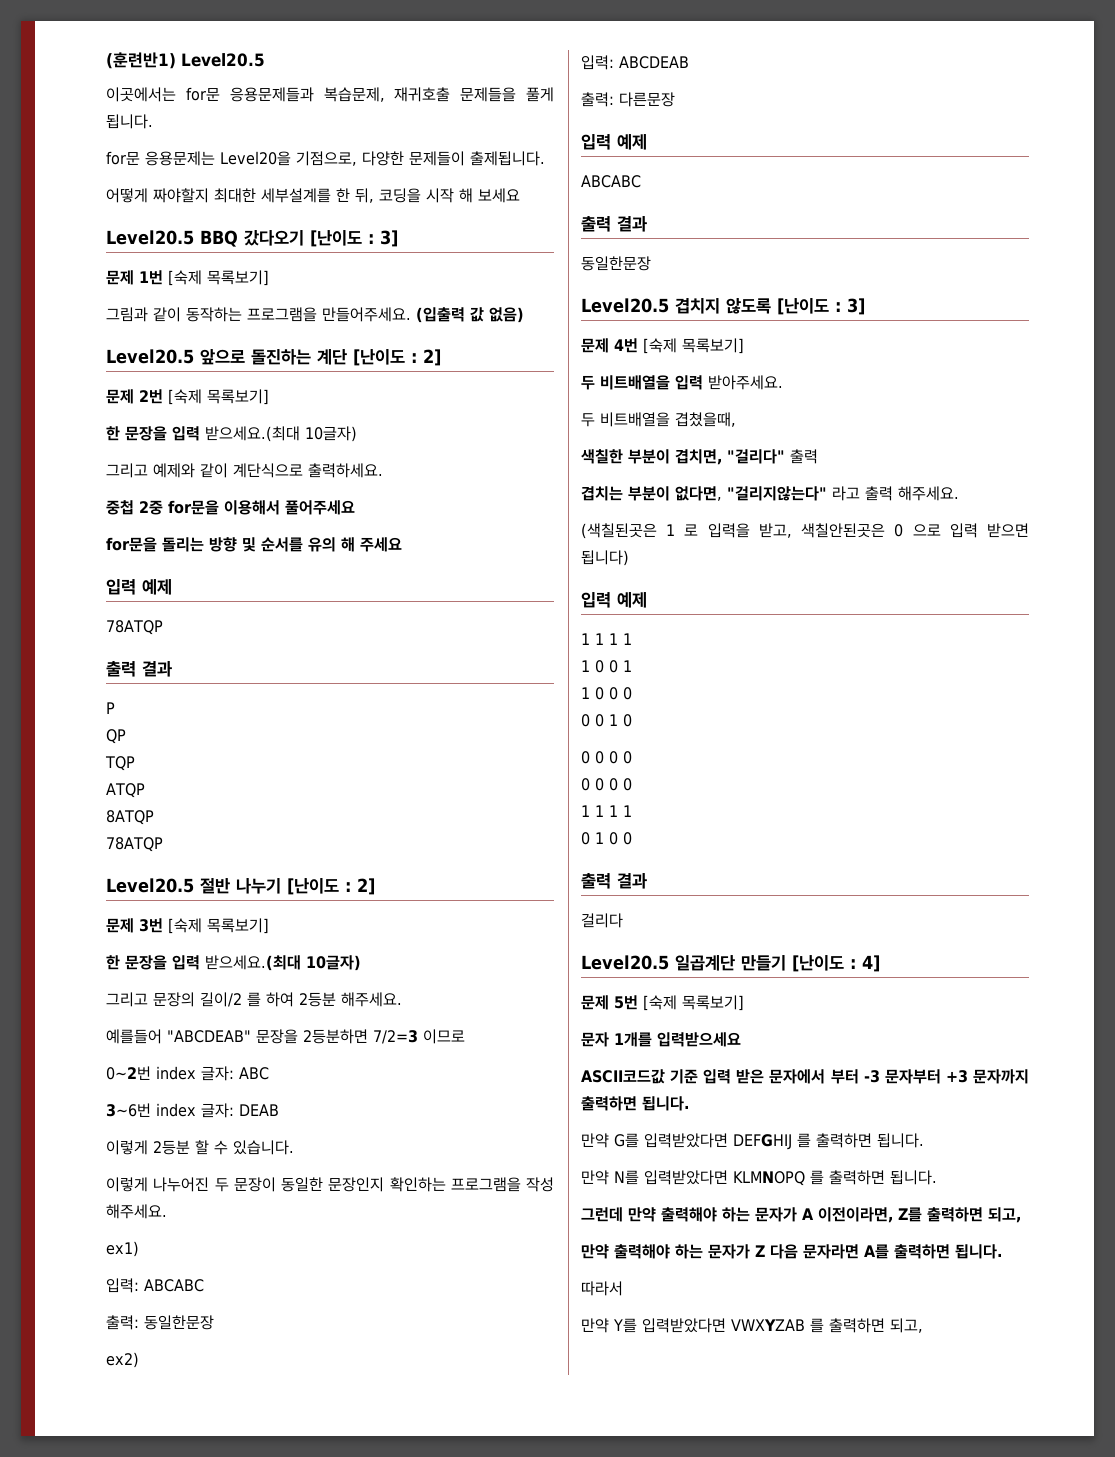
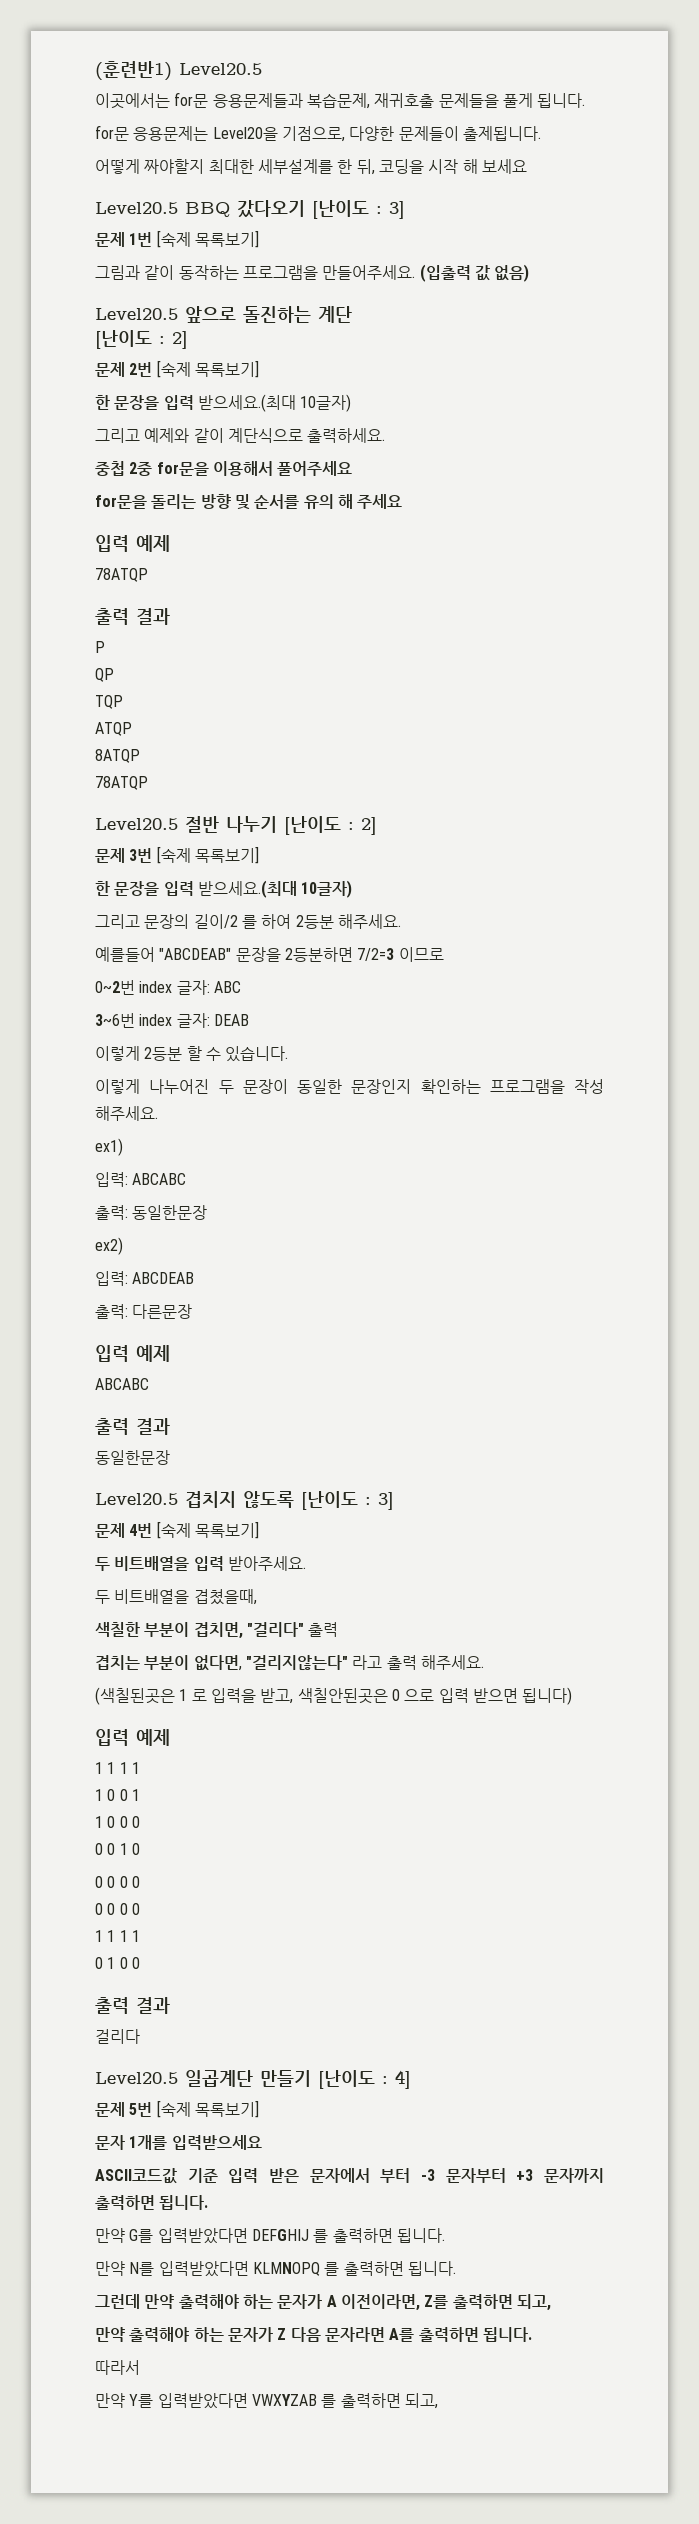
(347, 357) none -> (352, 314) //

